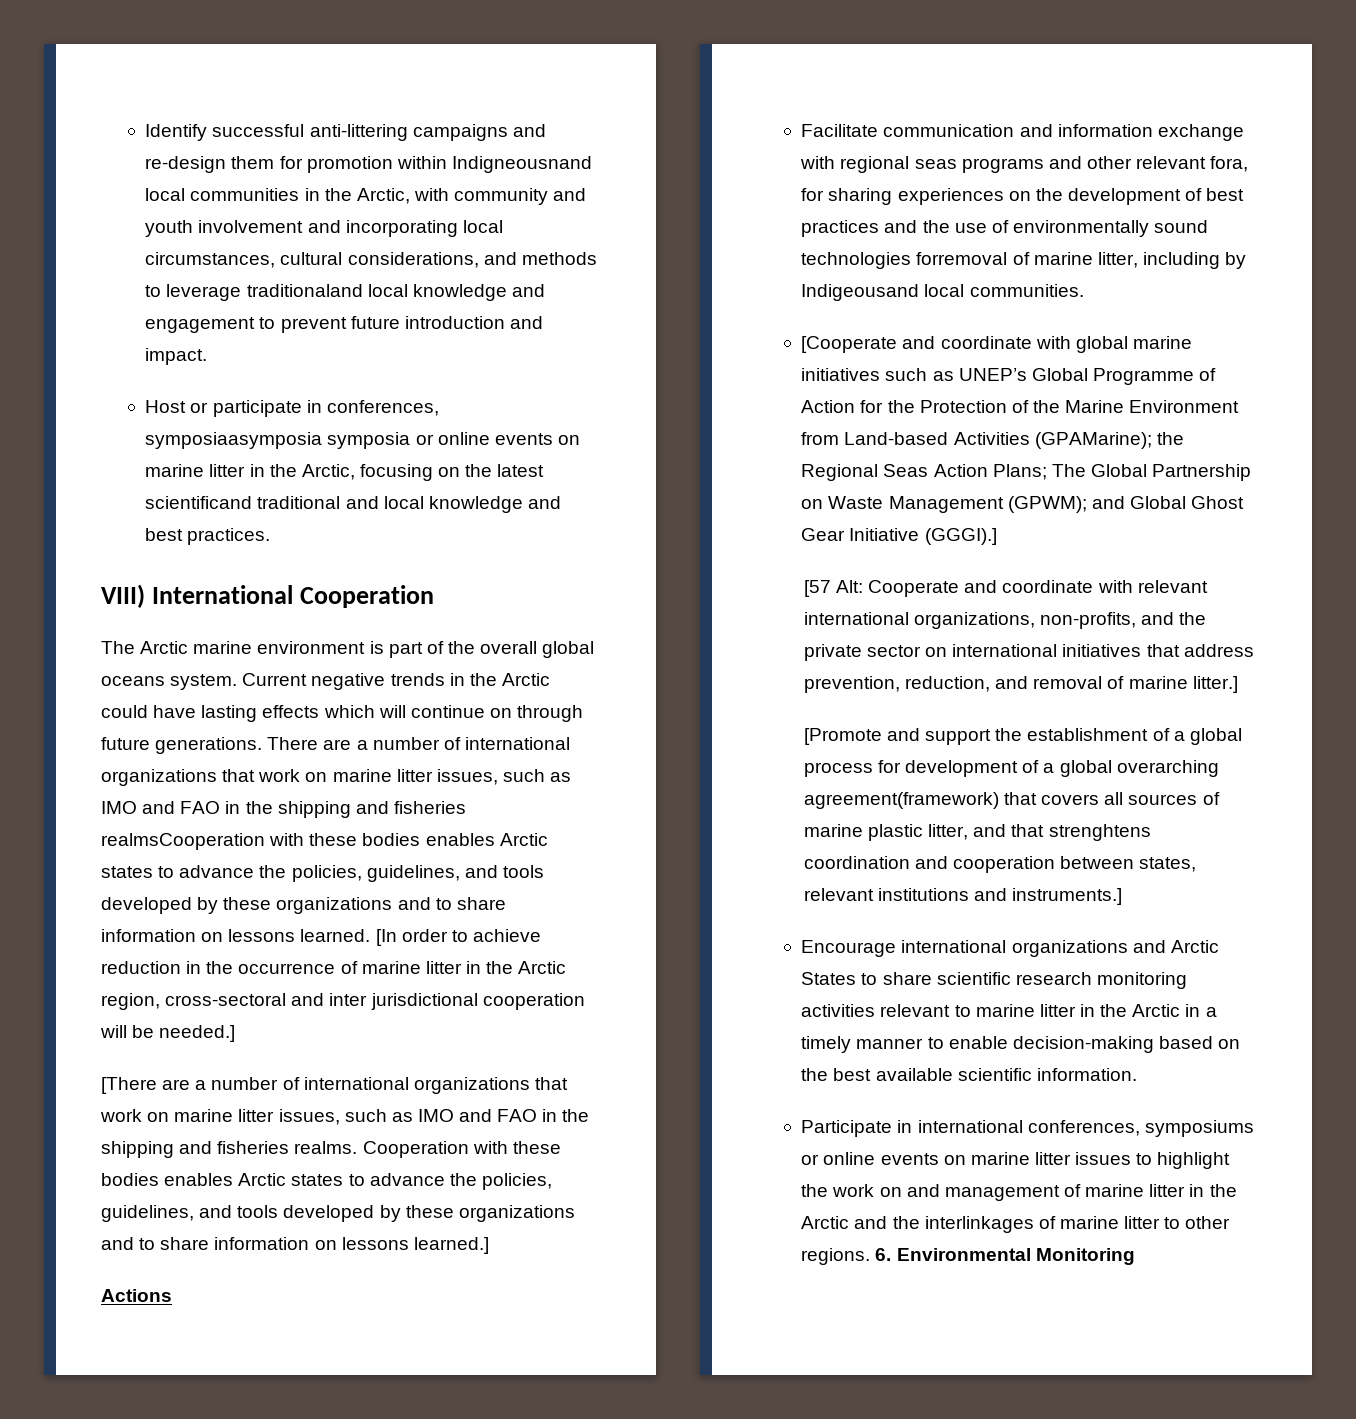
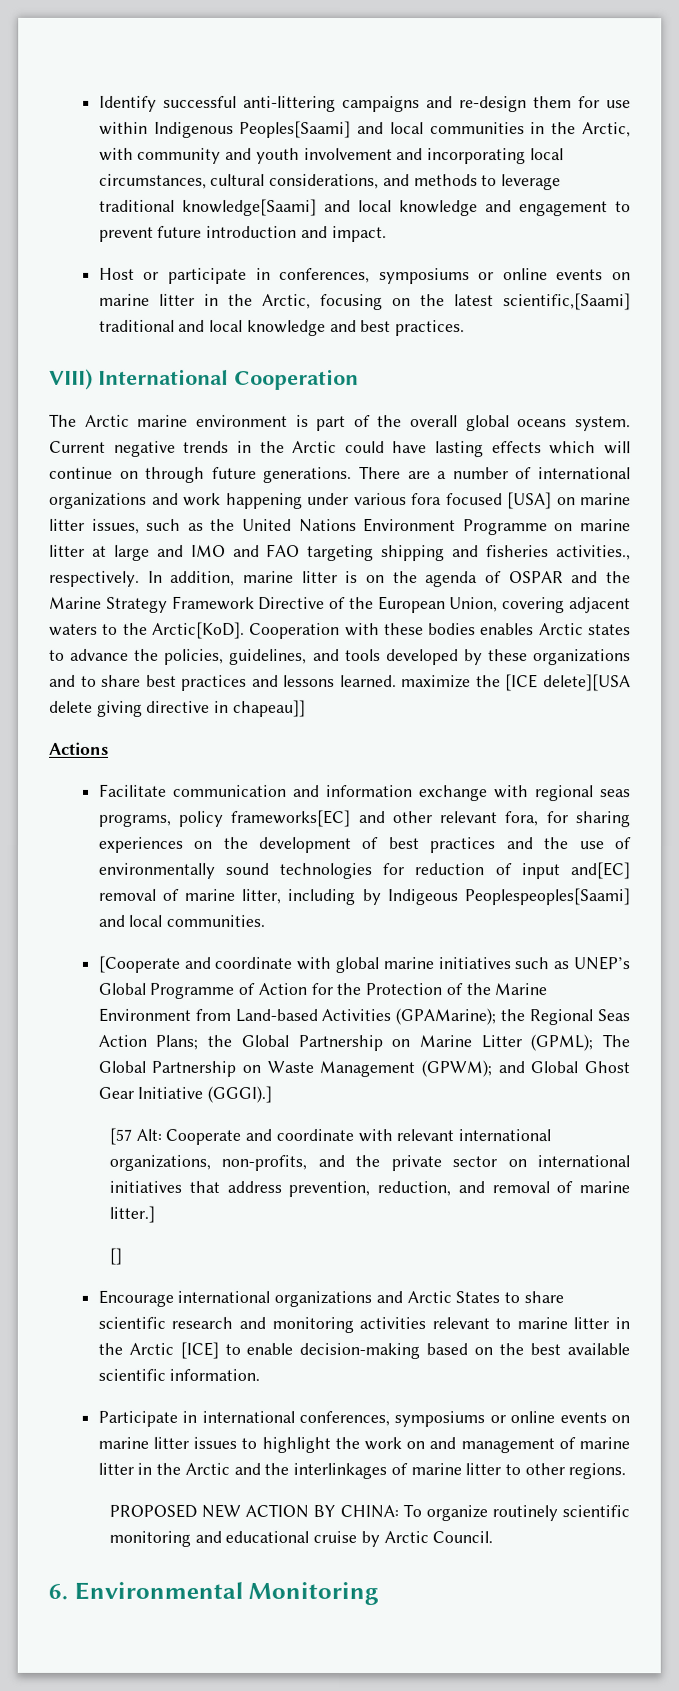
[306,156,592,173] promotion within Indigneousnand -> [606,100,632,109] [98,120,385,139] use within Indigenous Peoples[Saami] and
[246,284,363,297] traditionaland -> [98,198,351,216] traditional knowledge[Saami] and
[145,432,411,449] symposiaasymposia symposia -> [378,268,470,285] symposiums
[145,496,253,509] scientificand -> [503,293,632,311] scientific,[Saami]
[222,769,572,785] [101,801,466,818] [101,833,548,850] [101,865,544,882] [101,897,506,914] [101,929,541,946] [101,961,567,974] [101,993,585,1010] [100,1025,236,1042] [101,1077,568,1094] [100,1109,590,1125] [101,1141,358,1158] that work on marine litter issues, such as IMO and FAO in the shipping and fisheries realmsCooperation with these bodies enables Arctic states to advance the policies, guidelines, and tools developed by these organizations and to share information on lessons learned. [In order to achieve reduction in the occurrence of marine litter in the Arctic region, cross-sectoral and inter jurisdictional cooperation will be needed.] // [There are a number of international organizations that work on marine litter issues, such as IMO and FAO in the shipping and fisheries realms. -> [151,492,631,510] [49,518,632,536] [49,543,632,562] [49,570,631,588] [49,595,631,614] [49,621,245,639] and work happening under various fora focused [USA] on marine litter issues, such as the United Nations Environment Programme on marine litter at large and IMO and FAO targeting shipping and fisheries activities., respectively. In addition, marine litter is on the agenda of OSPAR and the Marine Strategy Framework Directive of the European Union, covering adjacent waters to the Arctic[KoD].
[214,1237,489,1254] information on lessons learned.] -> [145,674,631,692] [49,699,306,717] best practices and lessons learned. maximize the [ICE delete][USA delete giving directive in chapeau]]
[961,158,1044,173] programs -> [98,809,352,828] programs, policy frameworks[EC]
[916,252,1008,265] forremoval -> [382,862,630,880] [97,888,156,901] for reduction of input and[EC] removal
[801,284,920,301] Indigeousand -> [386,888,630,906] [97,914,125,927] Indigeous Peoplespeoples[Saami] and
(1047, 472) none -> [207,1034,594,1052] the Global Partnership on Marine Litter (GPML);
[803,728,1242,745] [803,760,1219,777] [803,792,1220,809] [803,824,1151,841] [803,856,1197,873] [803,888,1123,905] [Promote and support the establishment of a global process for development of a global overarching agreement(framework) that covers all sources of marine plastic litter, and that strenghtens coordination and cooperation between states, relevant institutions and instruments.] -> [109,1247,123,1265] []
(1092, 978) none -> [238,1316,266,1329] and
[1185,1004,1217,1017] [801,1036,924,1053] in a timely manner -> [179,1341,219,1359] [ICE]
(871, 1256) none -> [109,1503,631,1522] [109,1530,494,1548] // PROPOSED NEW ACTION BY CHINA: To organize routinely scientific monitoring and educational cruise by Arctic Council. //

